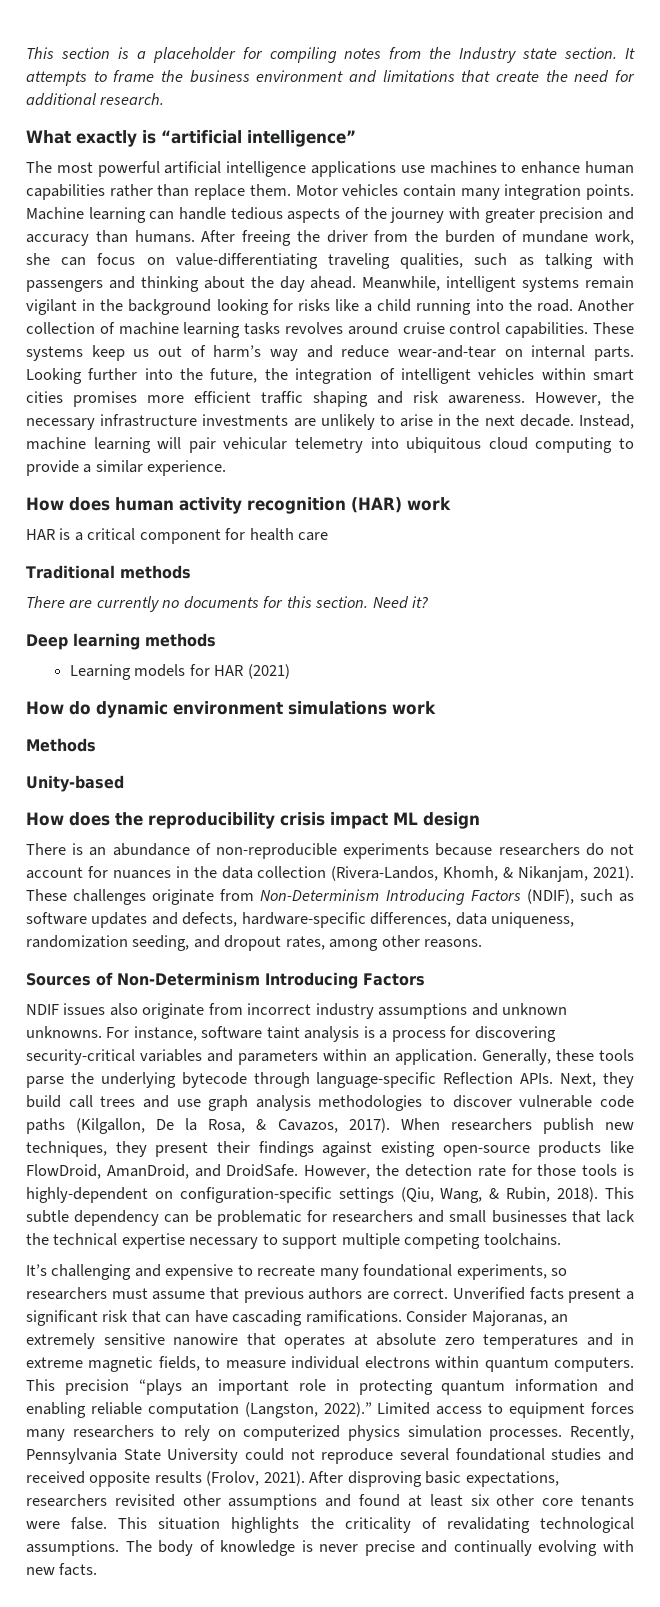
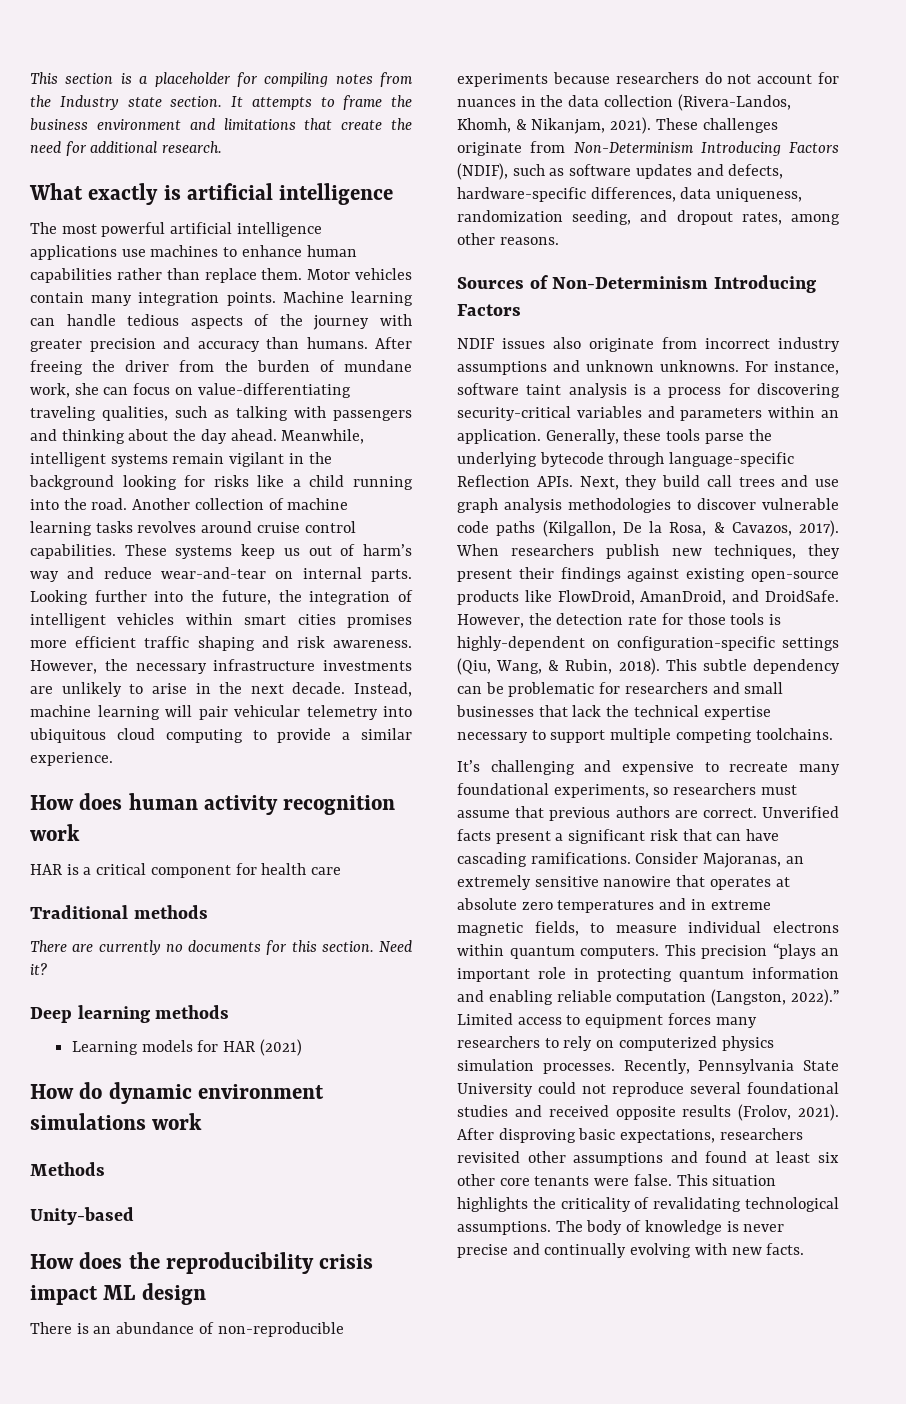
[161,130,356,147] “artificial intelligence” -> [187,183,394,205] artificial intelligence
[351,497,402,513] (HAR) -> (396, 805) none

